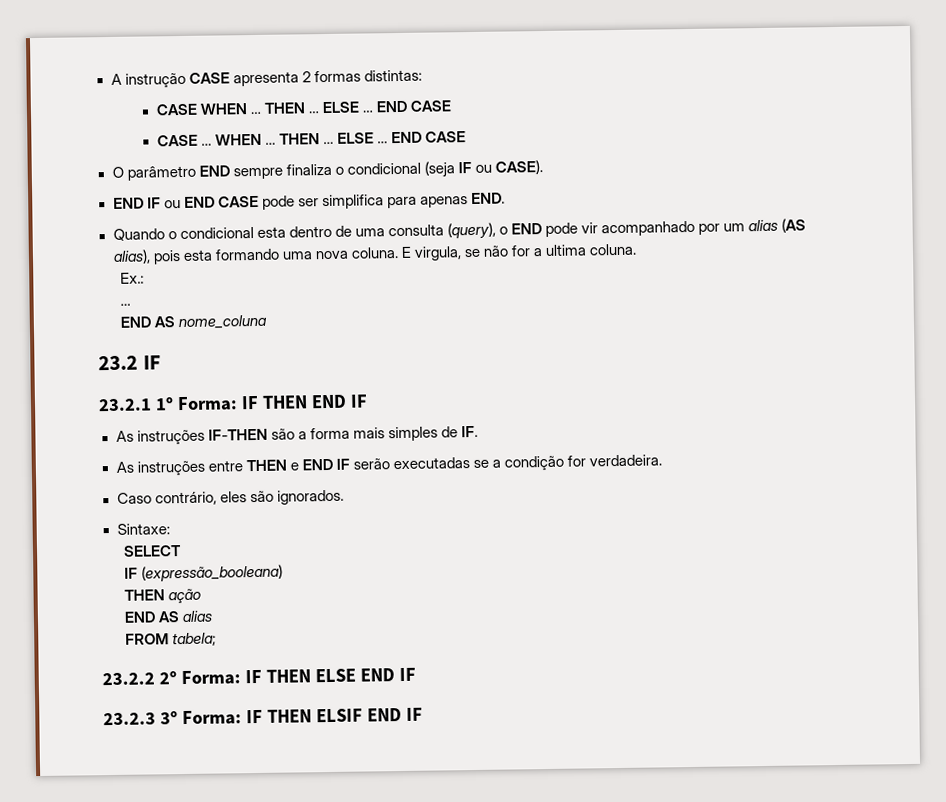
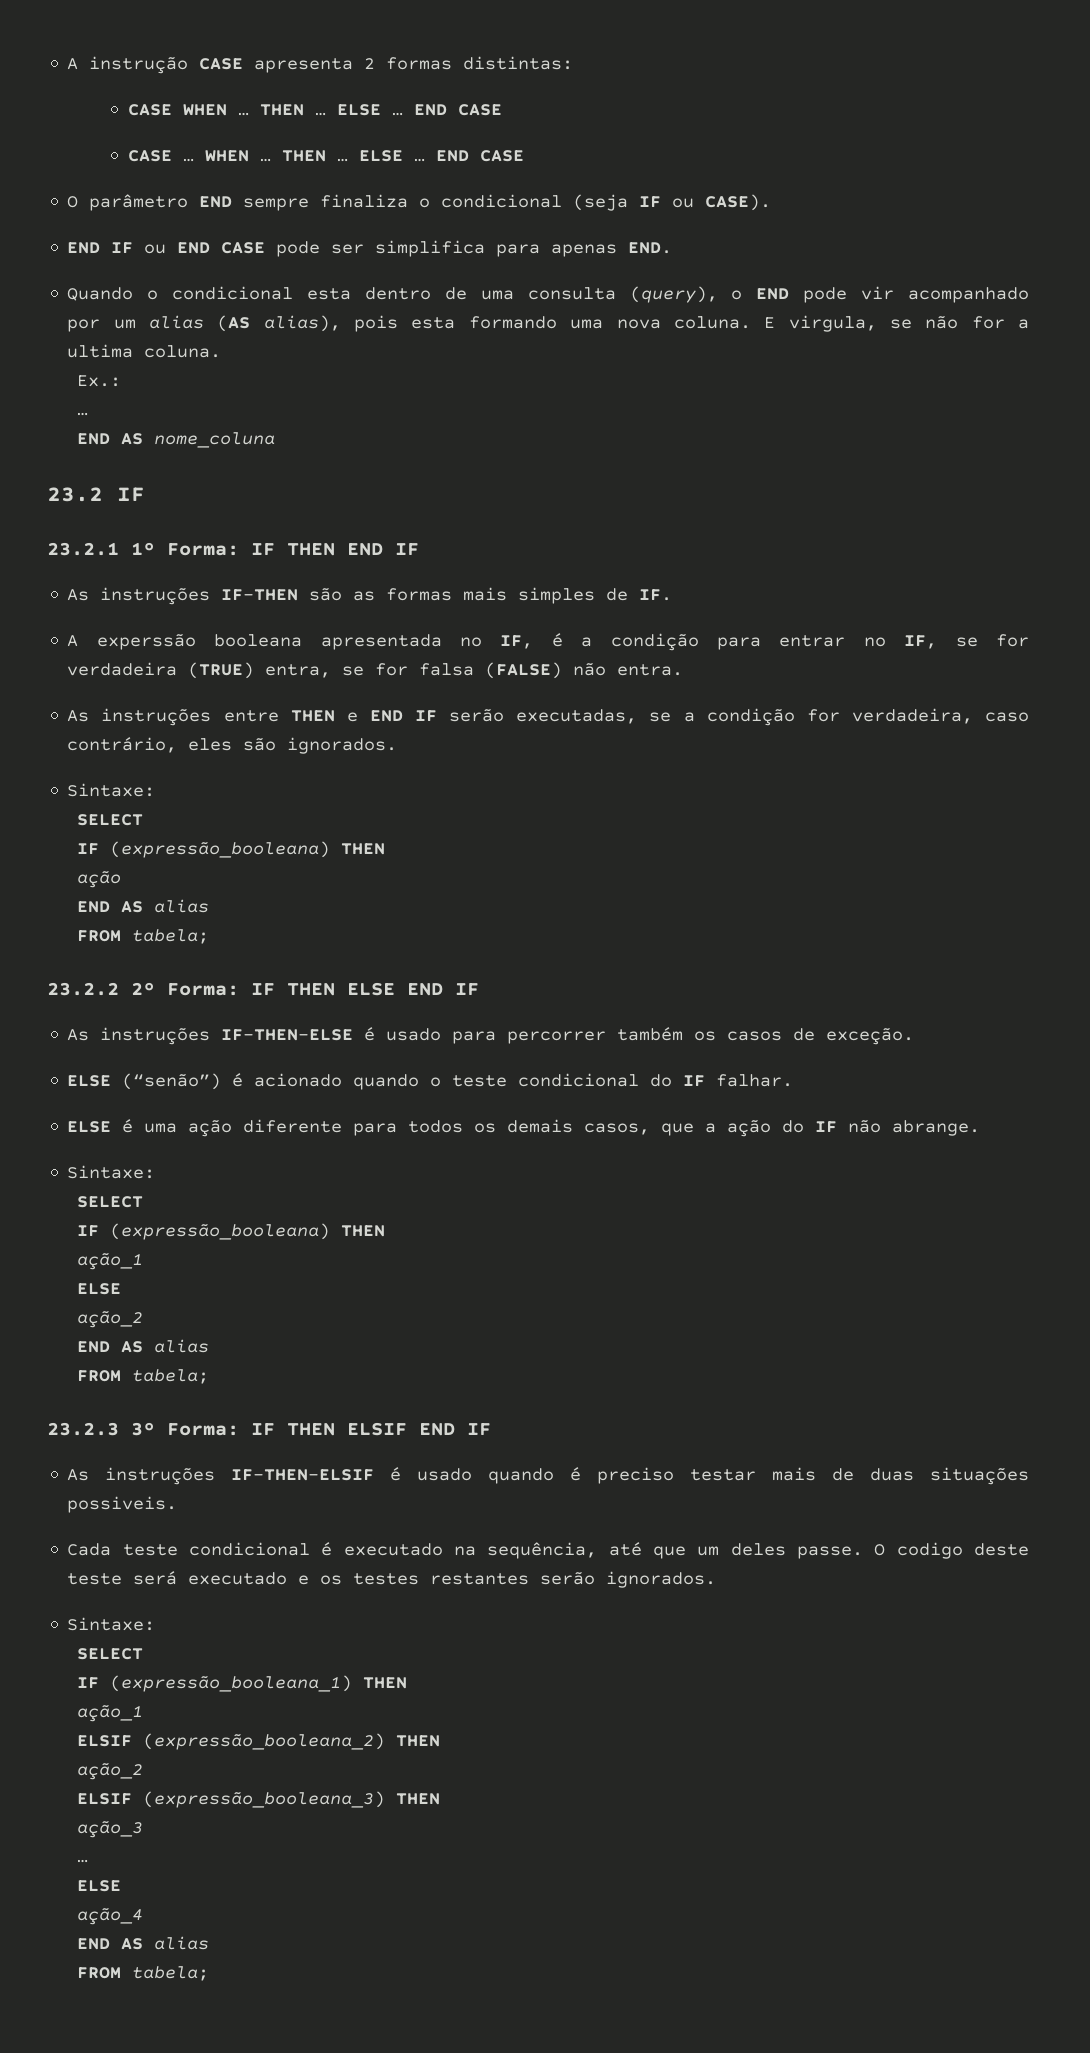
[297,427,350,440] a forma -> [353,588,453,601] as formas
(478, 431) none -> [67,633,1030,651] [67,662,684,679] // A experssão booleana apresentada no IF, é a condição para entrar no IF, se for verdadeira (TRUE) entra, se for falsa (FALSE) não entra.
[392,457,470,470] executadas -> [516,709,638,724] executadas,
[589,454,663,467] [116,492,152,504] verdadeira. // Caso -> [851,708,1029,724] verdadeira, caso
[123,589,165,601] // THEN -> [341,843,386,855] THEN //
(416, 674) none -> [67,1027,915,1045] [67,1073,794,1090] [67,1119,981,1137] [67,1165,156,1179] [77,1196,144,1208] [77,1223,386,1240] [77,1252,144,1270] [77,1283,122,1295] [77,1310,144,1328] [77,1339,210,1353] [77,1369,210,1384] // As instruções IF-THEN-ELSE é usado para percorrer também os casos de exceção. // ELSE (“senão”) é acionado quando o teste condicional do IF falhar. // ELSE é uma ação diferente para todos os demais casos, que a ação do IF não abrange. // Sintaxe: // SELECT // IF (expressão_booleana) THEN // ação_1 // ELSE // ação_2 // END AS alias // FROM tabela;
(423, 714) none -> [67,1467,1029,1485] [67,1496,178,1513] [67,1542,1029,1559] [67,1571,717,1588] [67,1617,156,1631] [77,1648,144,1660] [77,1675,408,1692] [77,1704,144,1722] [77,1733,441,1750] [77,1762,144,1780] [77,1791,441,1808] [77,1820,144,1838] [77,1859,89,1863] [77,1880,122,1892] [77,1907,144,1925] [77,1936,210,1950] [77,1966,210,1981] // As instruções IF-THEN-ELSIF é usado quando é preciso testar mais de duas situações possiveis. // Cada teste condicional é executado na sequência, até que um deles passe. O codigo deste teste será executado e os testes restantes serão ignorados. // Sintaxe: // SELECT // IF (expressão_booleana_1) THEN // ação_1 // ELSIF (expressão_booleana_2) THEN // ação_2 // ELSIF (expressão_booleana_3) THEN // ação_3 // … // ELSE // ação_4 // END AS alias // FROM tabela;

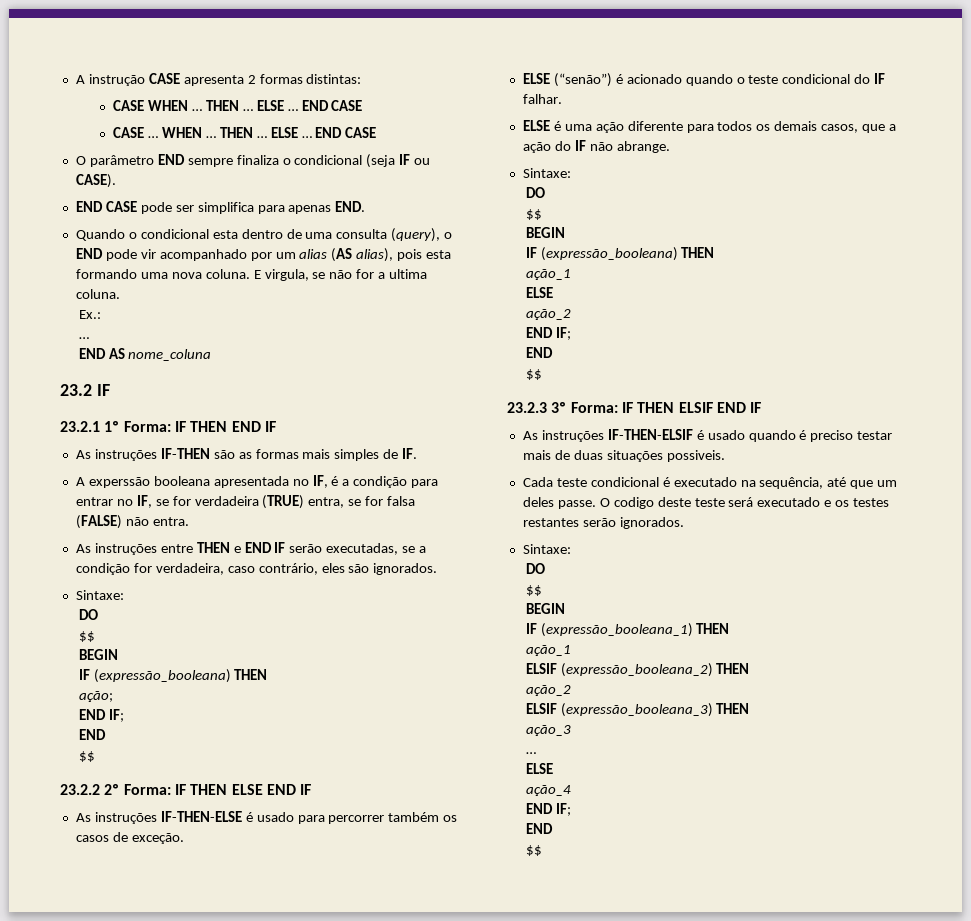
[111,242,211,254] IF ou END -> (103, 206) none
[77,814,144,826] [77,841,386,858] [77,870,122,888] [77,899,210,913] [77,929,210,944] SELECT // IF (expressão_booleana) THEN // ação // END AS alias // FROM tabela; -> [78,609,98,620] [78,631,95,642] [78,649,118,660] [78,669,268,683] [78,691,113,702] [78,709,124,722] [78,729,106,740] [78,751,95,762] DO // $$ // BEGIN // IF (expressão_booleana) THEN // ação; // END IF; // END // $$
[77,1196,144,1208] SELECT -> [525,187,545,198] [525,209,542,220] [525,227,565,238] DO // $$ // BEGIN
[121,1339,210,1353] [77,1369,210,1384] AS alias // FROM tabela; -> [555,327,571,340] [525,347,553,358] [525,369,542,380] IF; // END // $$
[77,1648,144,1660] SELECT -> [525,563,545,574] [525,585,542,596] [525,603,565,614] DO // $$ // BEGIN
[121,1936,210,1950] [77,1966,210,1981] AS alias // FROM tabela; -> [555,803,571,816] [525,823,553,834] [525,845,542,856] IF; // END // $$

